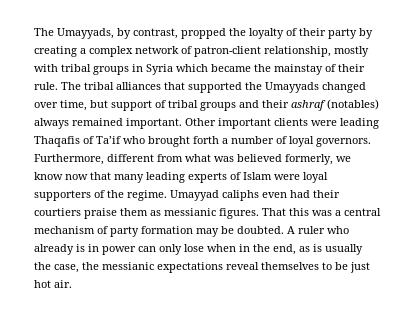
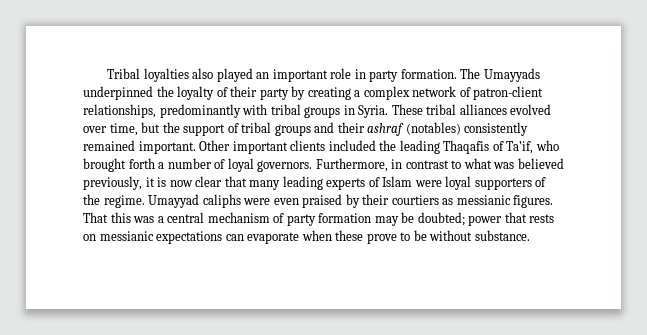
[34,28,226,39] The Umayyads, by contrast, propped -> [107,68,540,82] [83,86,153,100] Tribal loyalties also played an important role in party formation. The Umayyads underpinned
[264,46,369,57] relationship, mostly -> [83,104,241,118] relationships, predominantly
[146,64,365,75] [34,82,366,93] Syria which became the mainstay of their rule. The tribal alliances that supported the Umayyads changed -> [358,104,552,118] Syria. These tribal alliances evolved
(108, 104) none -> [162,122,180,133] the
[34,118,69,129] always -> [464,122,529,136] consistently
[311,120,337,126] were -> [328,140,397,151] included the
[96,136,121,144] Ta’if -> [506,141,534,154] Ta’if,
[107,154,351,165] [34,172,88,180] different from what was believed formerly, we know now -> [391,158,564,169] [83,176,223,190] in contrast to what was believed previously, it is now clear
[262,190,340,198] [34,208,148,219] even had their courtiers praise them -> [243,194,439,208] were even praised by their courtiers
[237,226,349,234] [34,244,363,255] [34,262,370,273] [34,280,72,288] doubted. A ruler who already is in power can only lose when in the end, as is usually the case, the messianic expectations reveal themselves to be just hot air. -> [417,212,555,226] [83,230,530,244] doubted; power that rests on messianic expectations can evaporate when these prove to be without substance.

